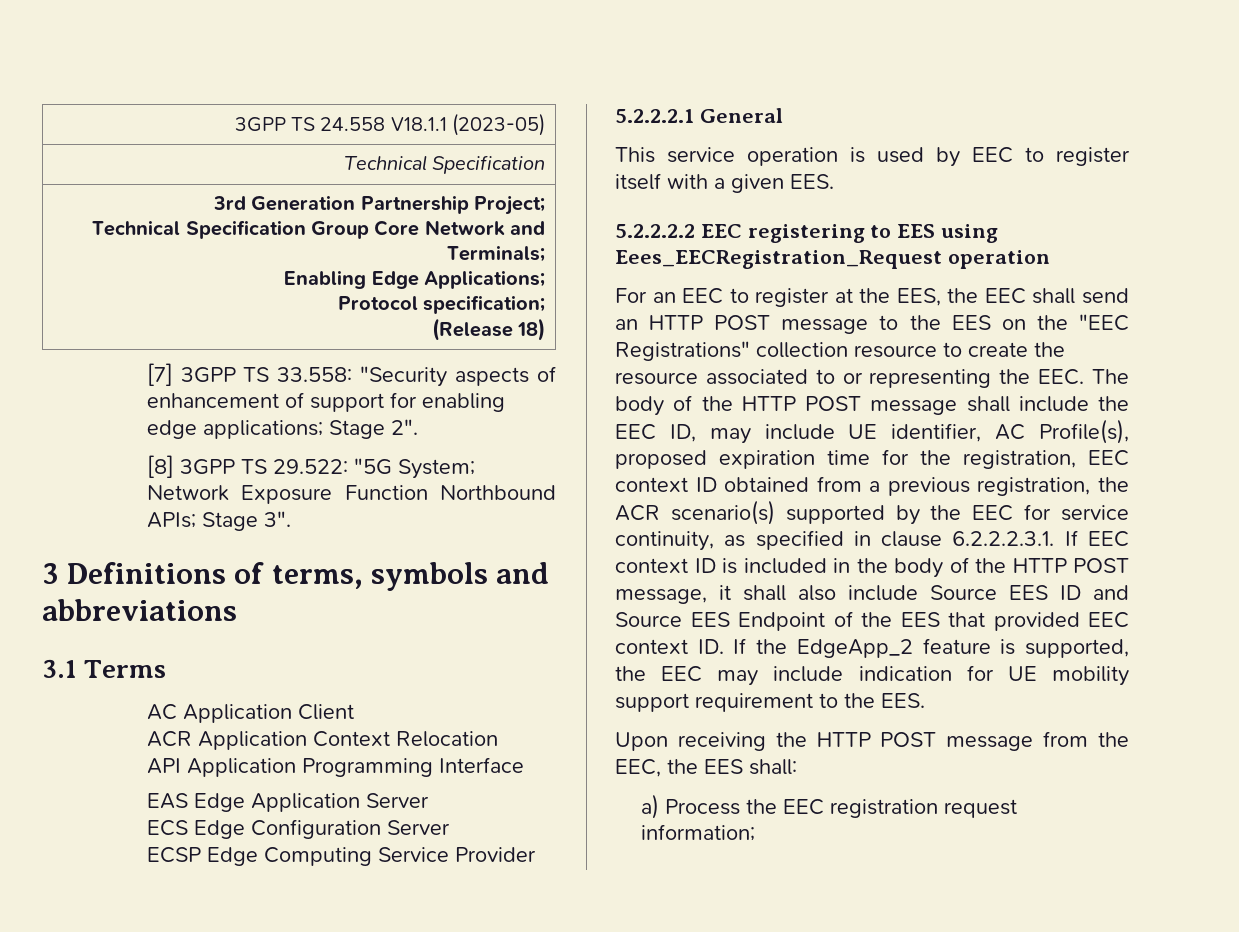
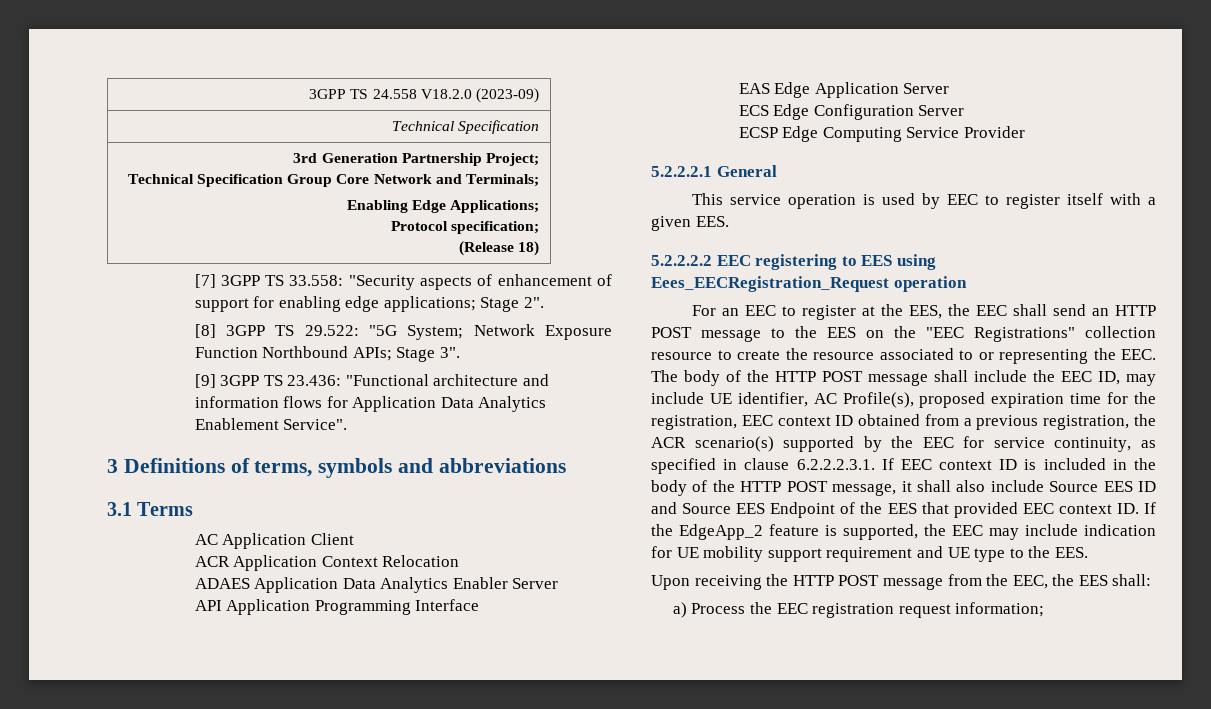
[390,113,546,136] V18.1.1 (2023-05) -> [420,88,539,103] V18.2.0 (2023-09)
(291, 519) none -> [194,374,550,388] [194,396,547,412] [194,418,348,430] // [9] 3GPP TS 23.436: "Functional architecture and information flows for Application Data Analytics Enablement Service".
(498, 739) none -> [194,577,559,593] // ADAES Application Data Analytics Enabler Server
(813, 702) none -> [916,546,1006,562] and UE type

